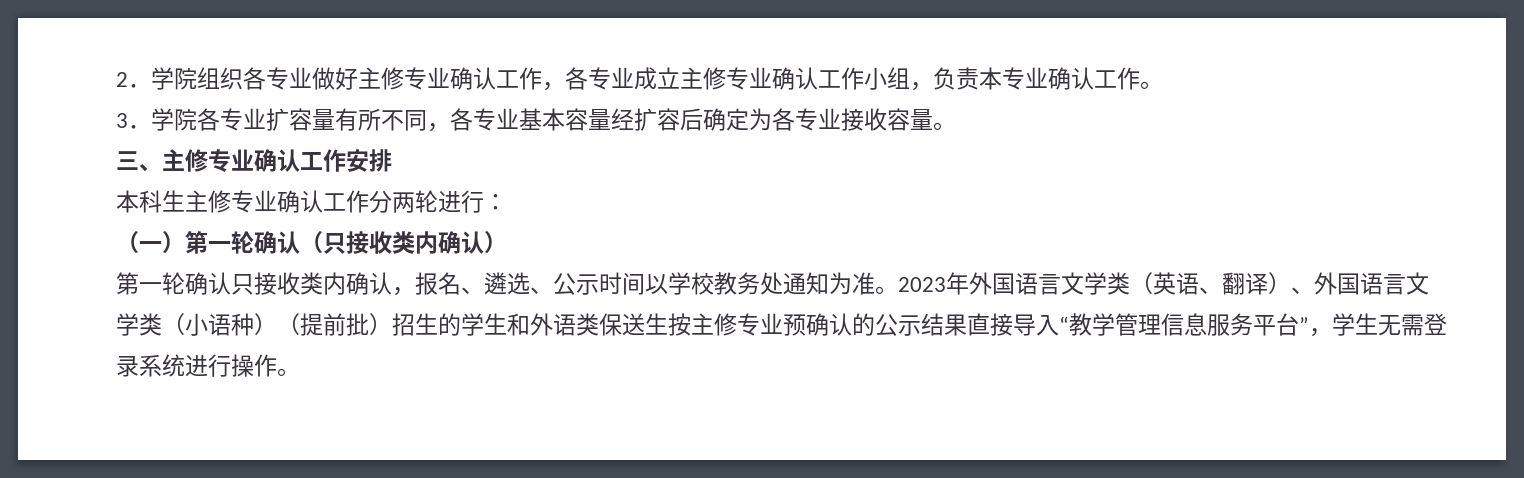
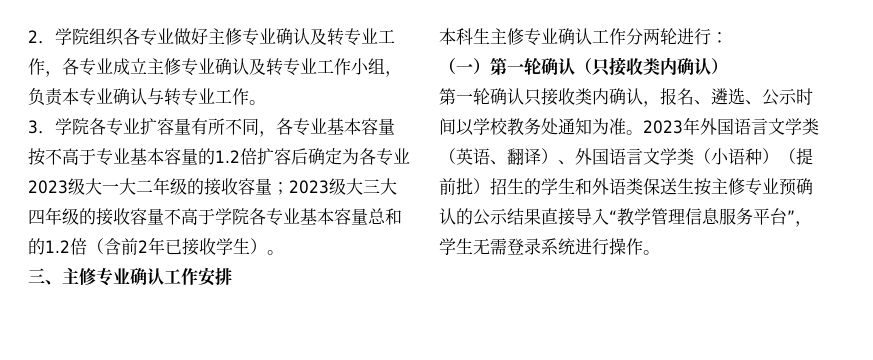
(496, 78) none -> [310,28,378,46] 及转专业
(818, 78) none -> [249,58,317,76] 及转专业
(1094, 78) none -> [147,88,215,106] 与转专业
[611,108,634,130] 经 -> [28,148,257,166] 按不高于专业基本容量的1.2倍
[841,108,933,131] 接收容量 -> [28,177,397,196] [28,207,402,226] [28,237,267,256] 2023级大一大二年级的接收容量；2023级大三大四年级的接收容量不高于学院各专业基本容量总和的1.2倍（含前2年已接收学生）

